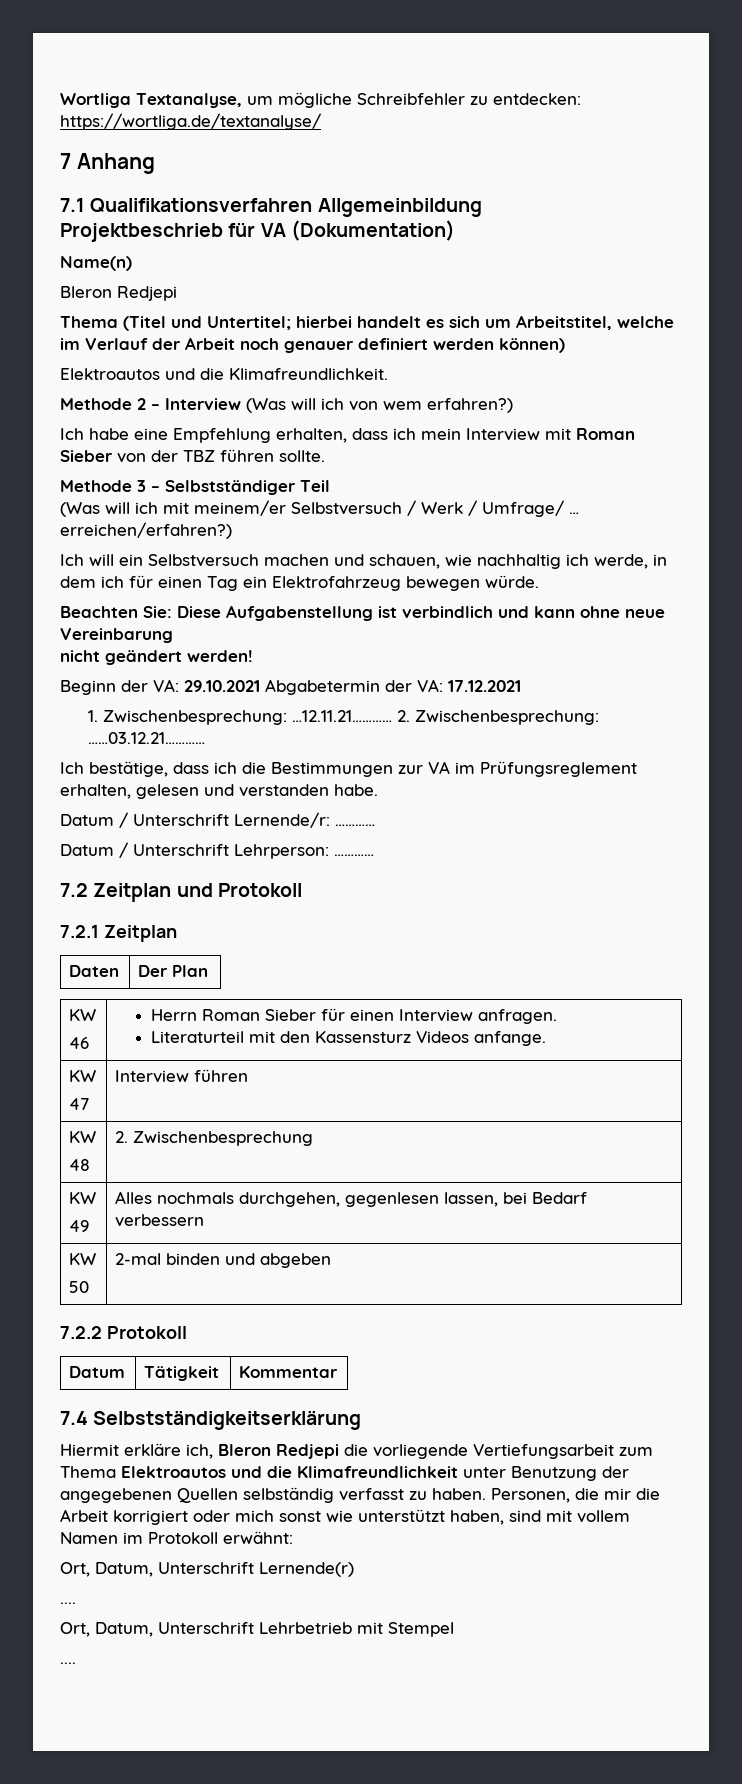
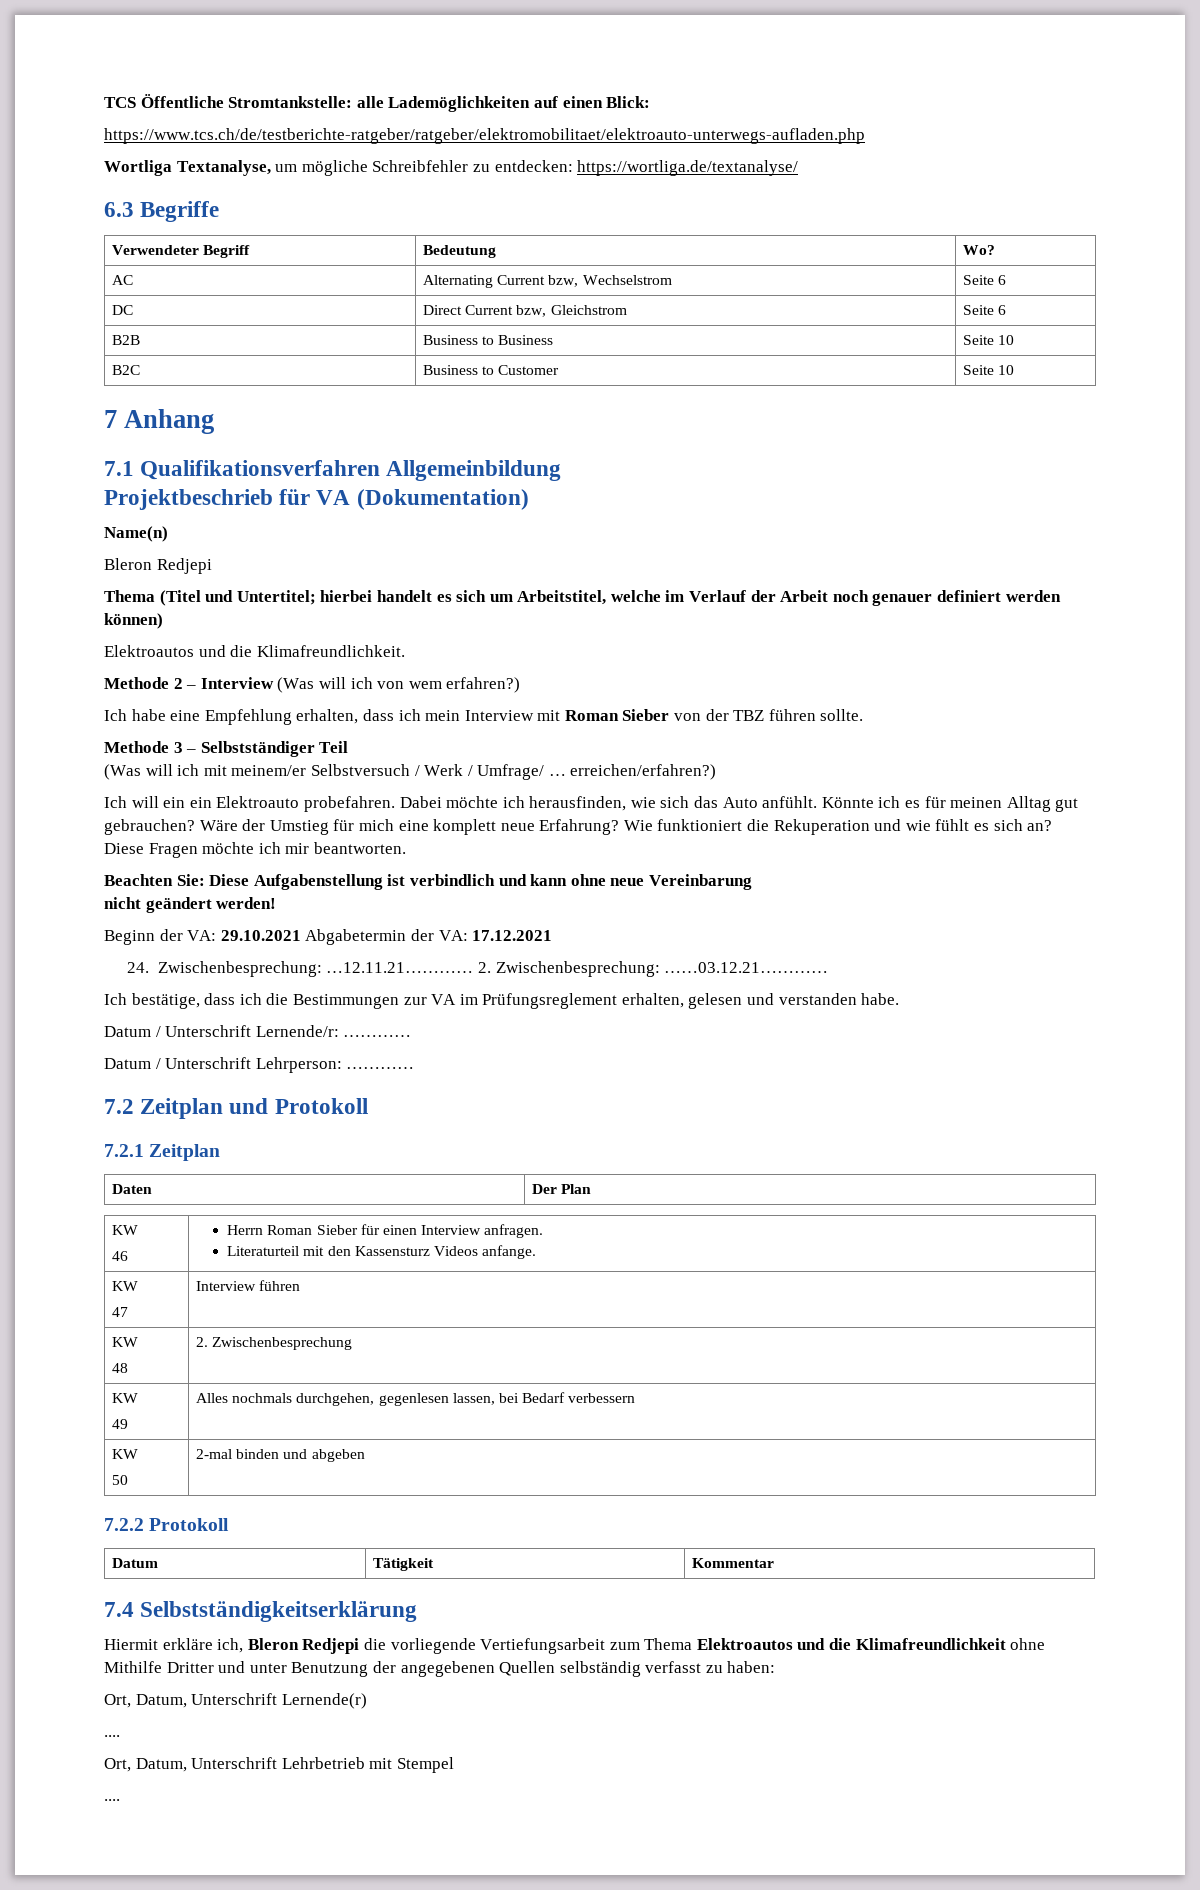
(60, 100) none -> [104,94,651,112] [104,128,865,144] TCS Öffentliche Stromtankstelle: alle Lademöglichkeiten auf einen Blick: // https://www.tcs.ch/de/testberichte-ratgeber/ratgeber/elektromobilitaet/elektroauto-unterwegs-aufladen.php //
(321, 121) none -> [104,201,220,222] [112,245,251,258] [423,245,497,258] [963,245,996,255] [112,275,134,285] [423,275,672,288] [963,275,1007,285] [112,305,134,315] [423,305,627,317] [963,305,1007,315] [112,335,141,345] [423,335,554,345] [963,335,1015,345] [112,365,141,375] [423,365,560,375] [963,365,1015,375] // 6.3 Begriffe // Verwendeter Begriff | Bedeutung | Wo? // AC | Alternating Current bzw, Wechselstrom | Seite 6 // DC | Direct Current bzw, Gleichstrom | Seite 6 // B2B | Business to Business | Seite 10 // B2C | Business to Customer | Seite 10
[148,554,667,569] [60,575,539,591] Selbstversuch machen und schauen, wie nachhaltig ich werde, in dem ich für einen Tag ein Elektrofahrzeug bewegen würde. -> [189,796,1079,812] [104,819,1053,835] [104,842,406,858] ein Elektroauto probefahren. Dabei möchte ich herausfinden, wie sich das Auto anfühlt. Könnte ich es für meinen Alltag gut gebrauchen? Wäre der Umstieg für mich eine komplett neue Erfahrung? Wie funktioniert die Rekuperation und wie fühlt es sich an? Diese Fragen möchte ich mir beantworten.
[88,710,99,722] 1. -> [127,962,150,973] 24.
(458, 1472) none -> [1010,1638,1046,1650] [104,1661,246,1673] ohne Mithilfe Dritter und
[432,1488,660,1503] [60,1509,630,1525] [60,1531,293,1544] haben. Personen, die mir die Arbeit korrigiert oder mich sonst wie unterstützt haben, sind mit vollem Namen im Protokoll erwähnt: -> [727,1661,776,1673] haben:

